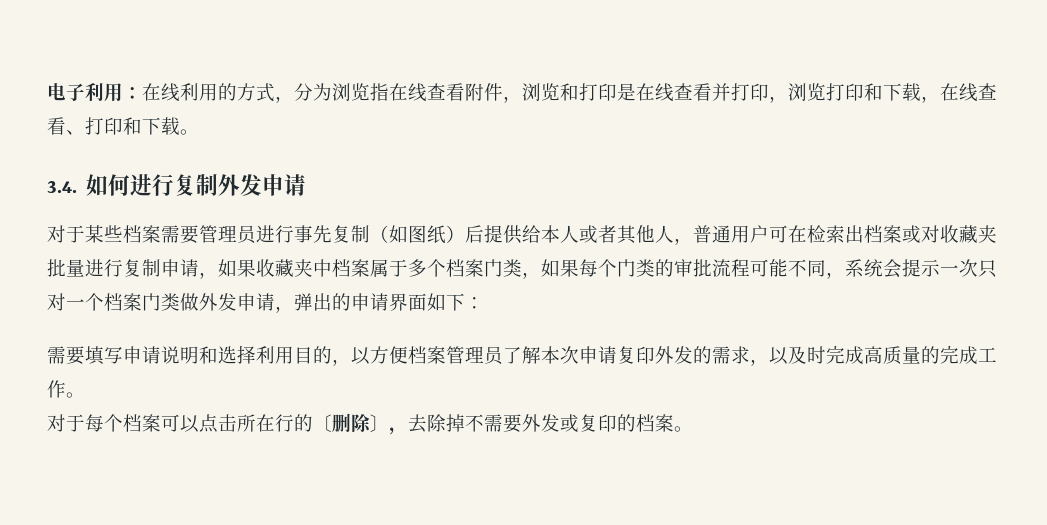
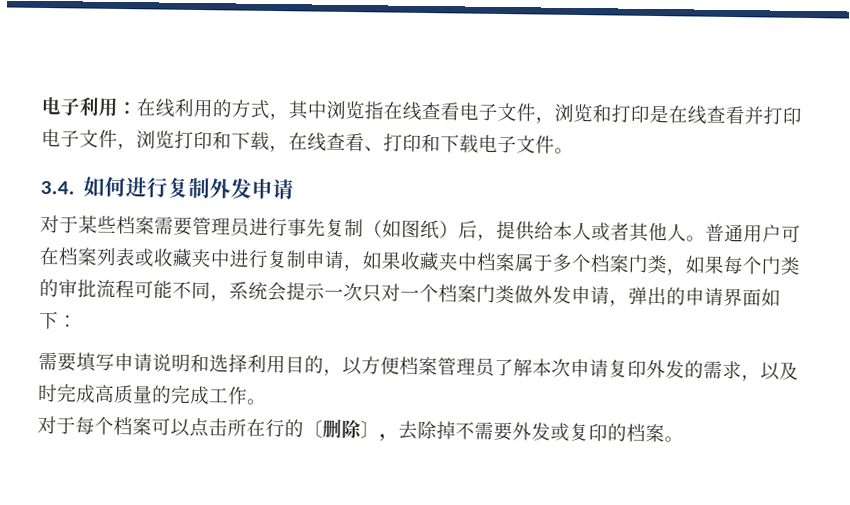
[294,83,332,101] 分为 -> [288,100,327,120] 其中
[465,83,484,101] 附 -> [459,102,517,122] 电子文
(769, 92) none -> [41,128,118,148] 电子文件
(180, 126) none -> [478,134,555,154] 电子文件
(484, 234) none -> [477,233,497,241] ，
[674,238,693,245] ， -> [686,235,706,242] 。
[807,225,997,243] [47,259,85,277] 检索出档案或对收藏夹批量 -> [58,247,231,268] 档案列表或收藏夹中

